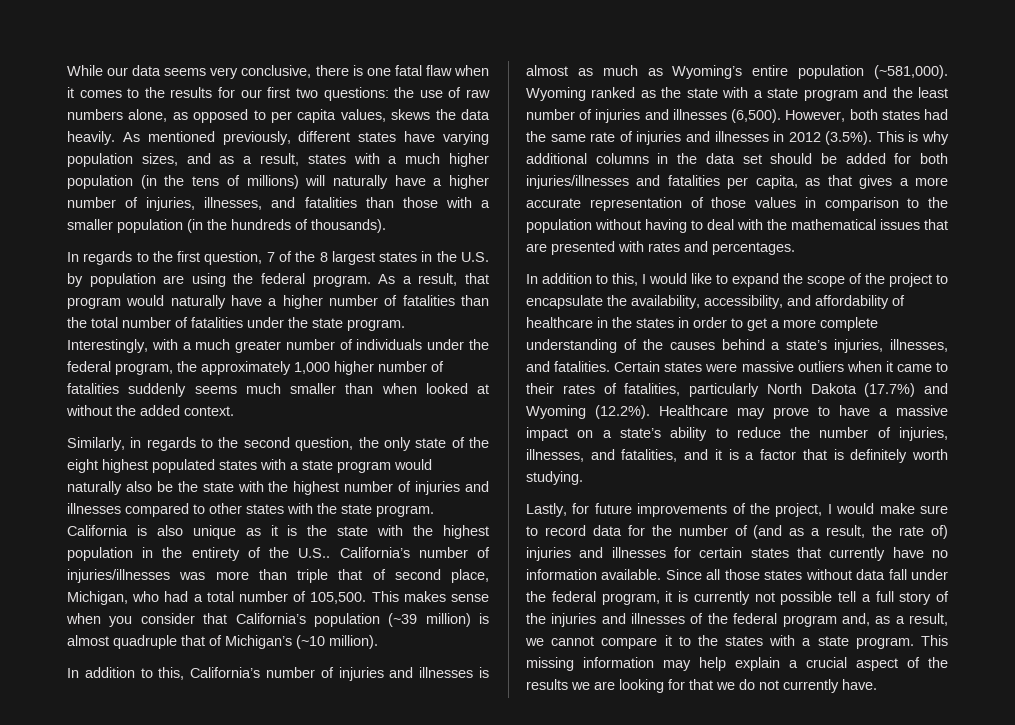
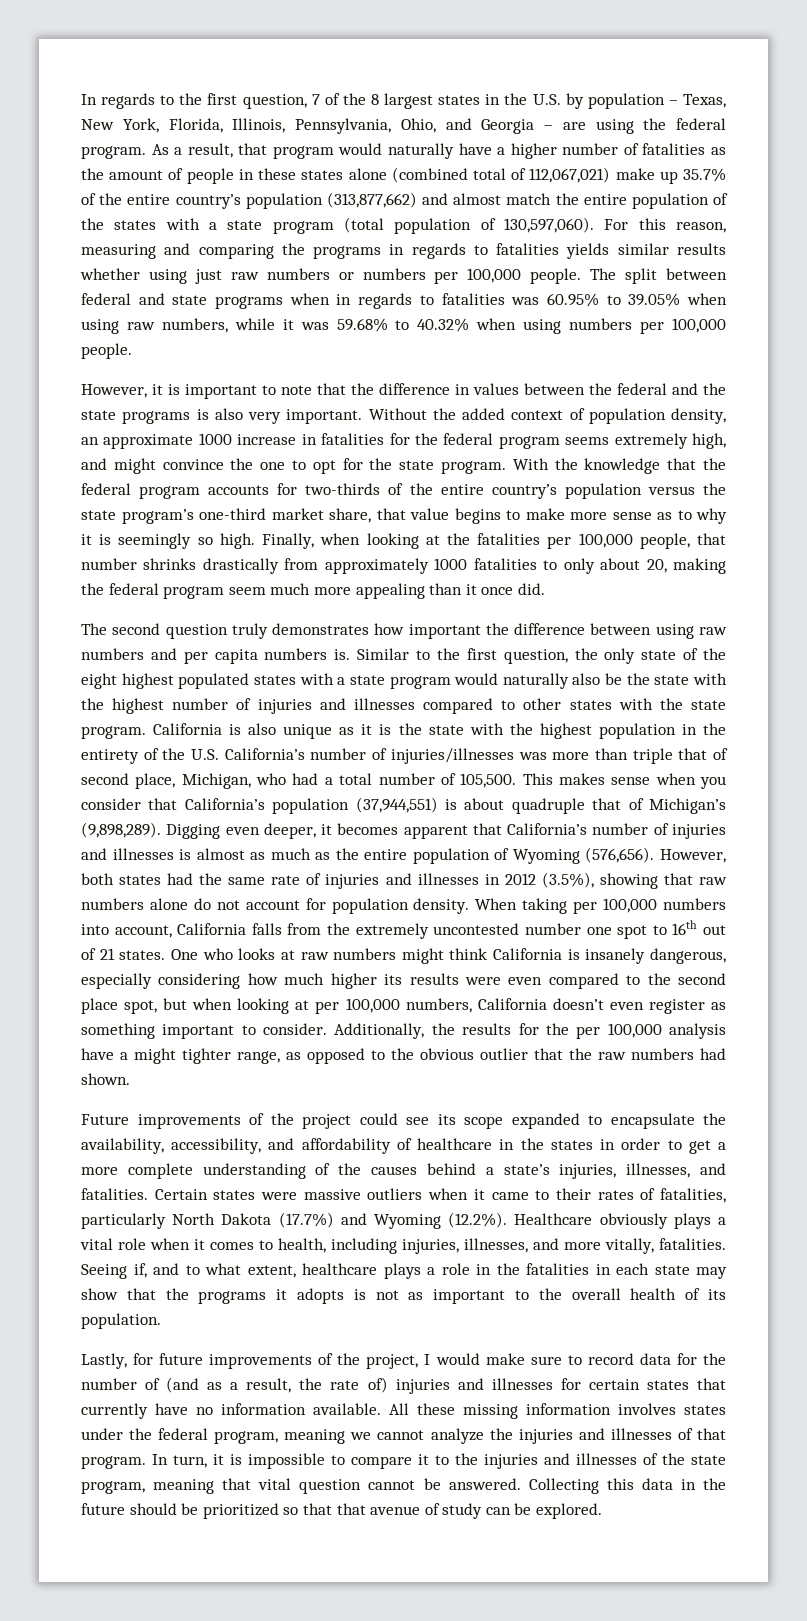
[67,65,489,79] [67,87,491,101] [67,109,490,123] [67,131,489,145] [67,153,490,167] [67,175,489,189] [67,197,490,211] [67,219,386,233] While our data seems very conclusive, there is one fatal flaw when it comes to the results for our first two questions: the use of raw numbers alone, as opposed to per capita values, skews the data heavily. As mentioned previously, different states have varying population sizes, and as a result, states with a much higher population (in the tens of millions) will naturally have a higher number of injuries, illnesses, and fatalities than those with a smaller population (in the hundreds of thousands). // -> (81, 99) none
(156, 280) none -> [668,94,726,108] [81,118,553,134] – Texas, New York, Florida, Illinois, Pennsylvania, Ohio, and Georgia –
[461,295,489,306] [67,317,405,331] [67,339,489,353] [67,361,444,375] [67,383,489,397] [66,405,234,416] [67,437,290,451] than the total number of fatalities under the state program. Interestingly, with a much greater number of individuals under the federal program, the approximately 1,000 higher number of fatalities suddenly seems much smaller than when looked at without the added context. // Similarly, in regards to the second -> [710,147,726,155] [81,167,726,184] [81,192,728,209] [81,217,726,234] [81,243,726,259] [80,268,727,284] [81,293,727,309] [81,318,726,334] [81,343,132,359] [81,383,726,399] [81,408,726,424] [81,433,726,449] [81,458,726,474] [81,483,726,499] [81,508,727,524] [81,533,726,549] [81,558,726,574] [81,583,545,599] [81,623,727,639] [81,648,497,664] as the amount of people in these states alone (combined total of 112,067,021) make up 35.7% of the entire country’s population (313,877,662) and almost match the entire population of the states with a state program (total population of 130,597,060). For this reason, measuring and comparing the programs in regards to fatalities yields similar results whether using just raw numbers or numbers per 100,000 people. The split between federal and state programs when in regards to fatalities was 60.95% to 39.05% when using raw numbers, while it was 59.68% to 40.32% when using numbers per 100,000 people. // However, it is important to note that the difference in values between the federal and the state programs is also very important. Without the added context of population density, an approximate 1000 increase in fatalities for the federal program seems extremely high, and might convince the one to opt for the state program. With the knowledge that the federal program accounts for two-thirds of the entire country’s population versus the state program’s one-third market share, that value begins to make more sense as to why it is seemingly so high. Finally, when looking at the fatalities per 100,000 people, that number shrinks drastically from approximately 1000 fatalities to only about 20, making the federal program seem much more appealing than it once did. // The second question truly demonstrates how important the difference between using raw numbers and per capita numbers is. Similar to the first
[298,548,331,558] U.S.. -> [191,749,220,760] U.S.
[388,613,489,627] [67,635,378,649] [67,667,185,680] (~39 million) is almost quadruple that of Michigan’s (~10 million). // In addition to this, -> [355,797,726,814] [81,822,502,839] (37,944,551) is about quadruple that of Michigan’s (9,898,289). Digging even deeper, it becomes apparent that
[672,65,948,79] [526,87,948,101] [526,109,782,123] Wyoming’s entire population (~581,000). Wyoming ranked as the state with a state program and the least number of injuries and illnesses (6,500). -> [335,847,655,864] the entire population of Wyoming (576,656).
[825,131,949,145] [526,153,948,164] [526,175,949,189] [526,197,948,211] [526,219,948,233] [526,241,795,255] [526,273,932,287] (3.5%). This is why additional columns in the data set should be added for both injuries/illnesses and fatalities per capita, as that gives a more accurate representation of those values in comparison to the population without having to deal with the mathematical issues that are presented with rates and percentages. // In addition to this, I would like to expand the scope of the project -> [541,872,728,889] [81,898,726,914] [81,920,726,939] [81,948,726,964] [81,973,726,989] [81,998,726,1014] [81,1023,727,1039] [81,1048,726,1064] [81,1073,130,1085] [81,1113,580,1129] (3.5%), showing that raw numbers alone do not account for population density. When taking per 100,000 numbers into account, California falls from the extremely uncontested number one spot to 16th out of 21 states. One who looks at raw numbers might think California is insanely dangerous, especially considering how much higher its results were even compared to the second place spot, but when looking at per 100,000 numbers, California doesn’t even register as something important to consider. Additionally, the results for the per 100,000 analysis have a might tighter range, as opposed to the obvious outlier that the raw numbers had shown. // Future improvements of the project could see its scope expanded
[737,405,948,419] [526,427,948,441] [526,449,948,463] [526,471,583,485] may prove to have a massive impact on a state’s ability to reduce the number of injuries, illnesses, and fatalities, and it is a factor that is definitely worth studying. -> [599,1213,726,1229] [80,1238,726,1254] [81,1263,727,1279] [81,1288,726,1304] [81,1313,161,1329] obviously plays a vital role when it comes to health, including injuries, illnesses, and more vitally, fatalities. Seeing if, and to what extent, healthcare plays a role in the fatalities in each state may show that the programs it adopts is not as important to the overall health of its population.
[665,569,949,580] [526,591,949,605] Since all those states without data fall under the federal program, it is currently not possible tell a full story of -> [389,1403,726,1419] [81,1428,727,1444] [81,1453,449,1469] All these missing information involves states under the federal program, meaning we cannot analyze the injuries and illnesses of that program. In turn, it is impossible to compare it to
[733,613,948,627] [525,635,948,649] [526,657,948,671] [526,679,877,693] federal program and, as a result, we cannot compare it to the states with a state program. This missing information may help explain a crucial aspect of the results we are looking for that we do not currently have. -> [691,1455,726,1465] [81,1478,727,1494] [81,1503,603,1519] state program, meaning that vital question cannot be answered. Collecting this data in the future should be prioritized so that that avenue of study can be explored.

